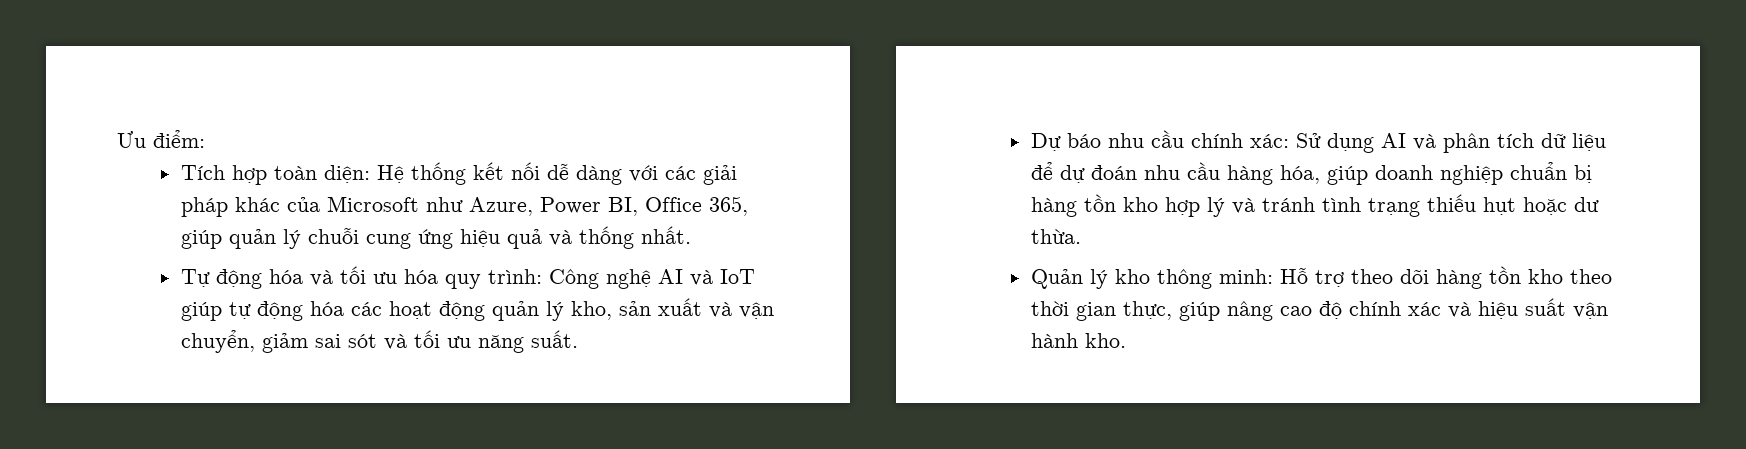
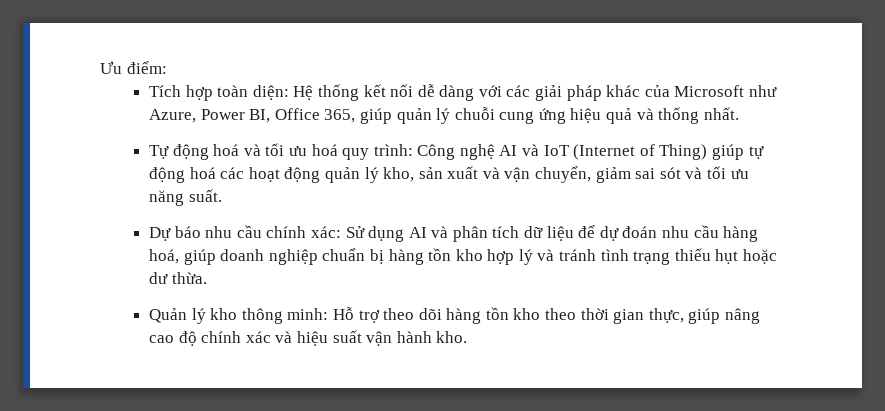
[268,266,438,286] hóa và tối ưu hóa -> [213,143,338,156] hoá và tối ưu hoá
(755, 276) none -> [573,144,708,160] (Internet of Thing)
[309,301,344,316] hóa -> [189,167,216,179] hoá
[1279,165,1320,184] hóa, -> [148,249,179,264] hoá,

